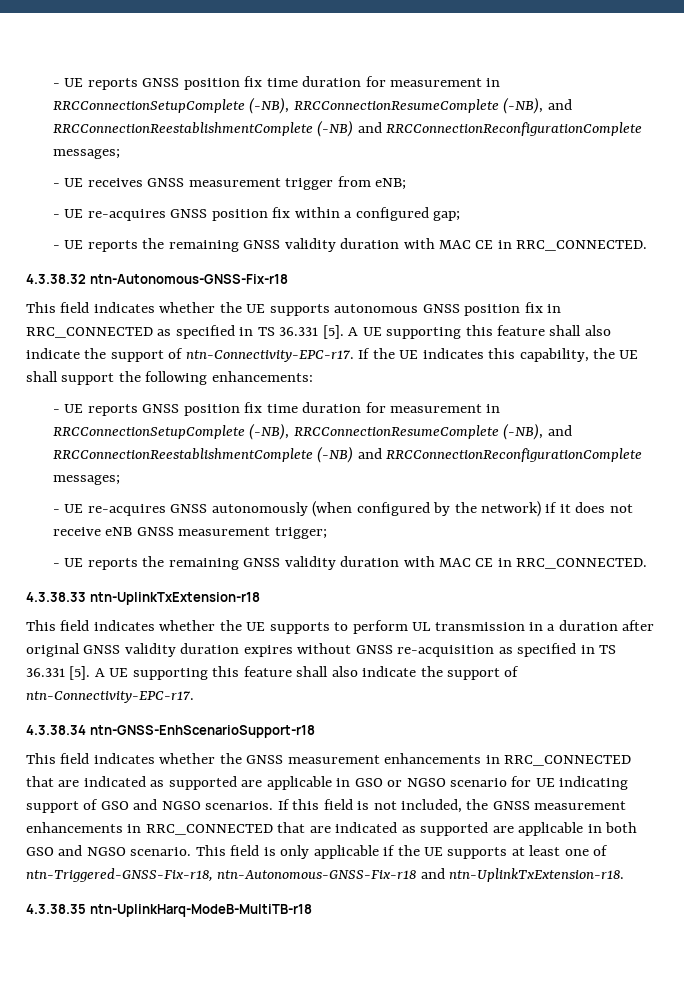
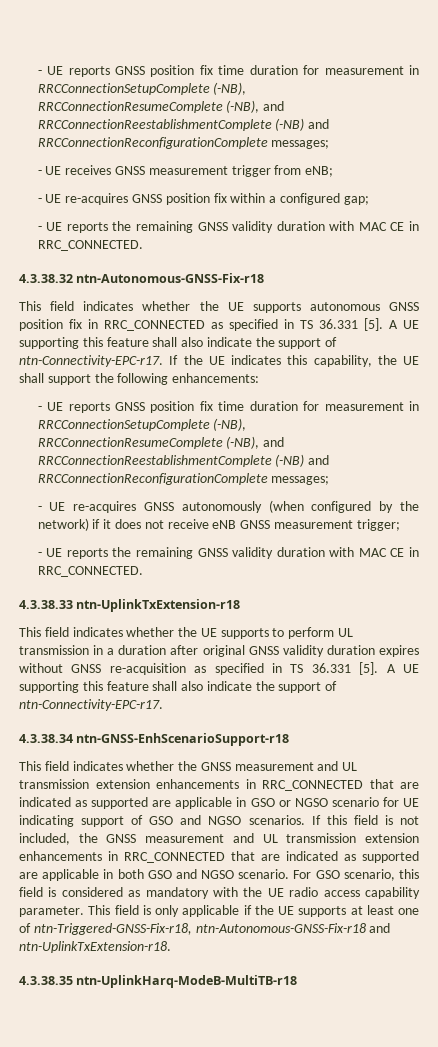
(380, 759) none -> [317,761,358,771] [19,779,150,789] and UL transmission extension
(627, 805) none -> [232,833,419,843] and UL transmission extension
(192, 851) none -> [293,869,419,881] [19,887,420,899] [19,906,84,917] For GSO scenario, this field is considered as mandatory with the UE radio access capability parameter.

